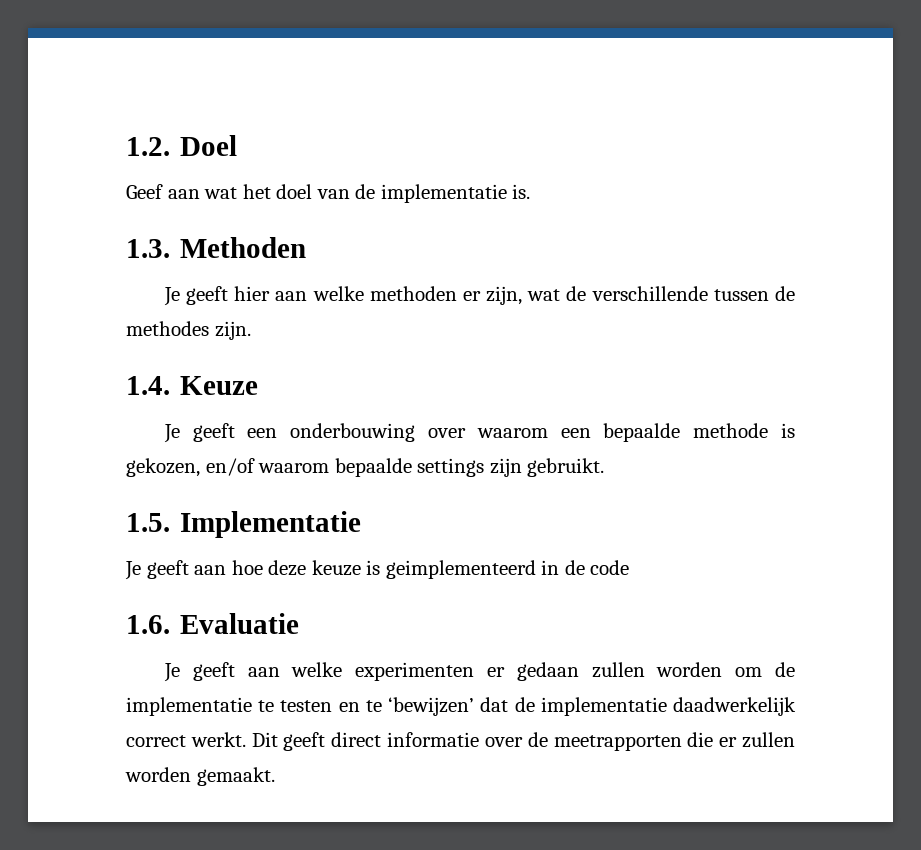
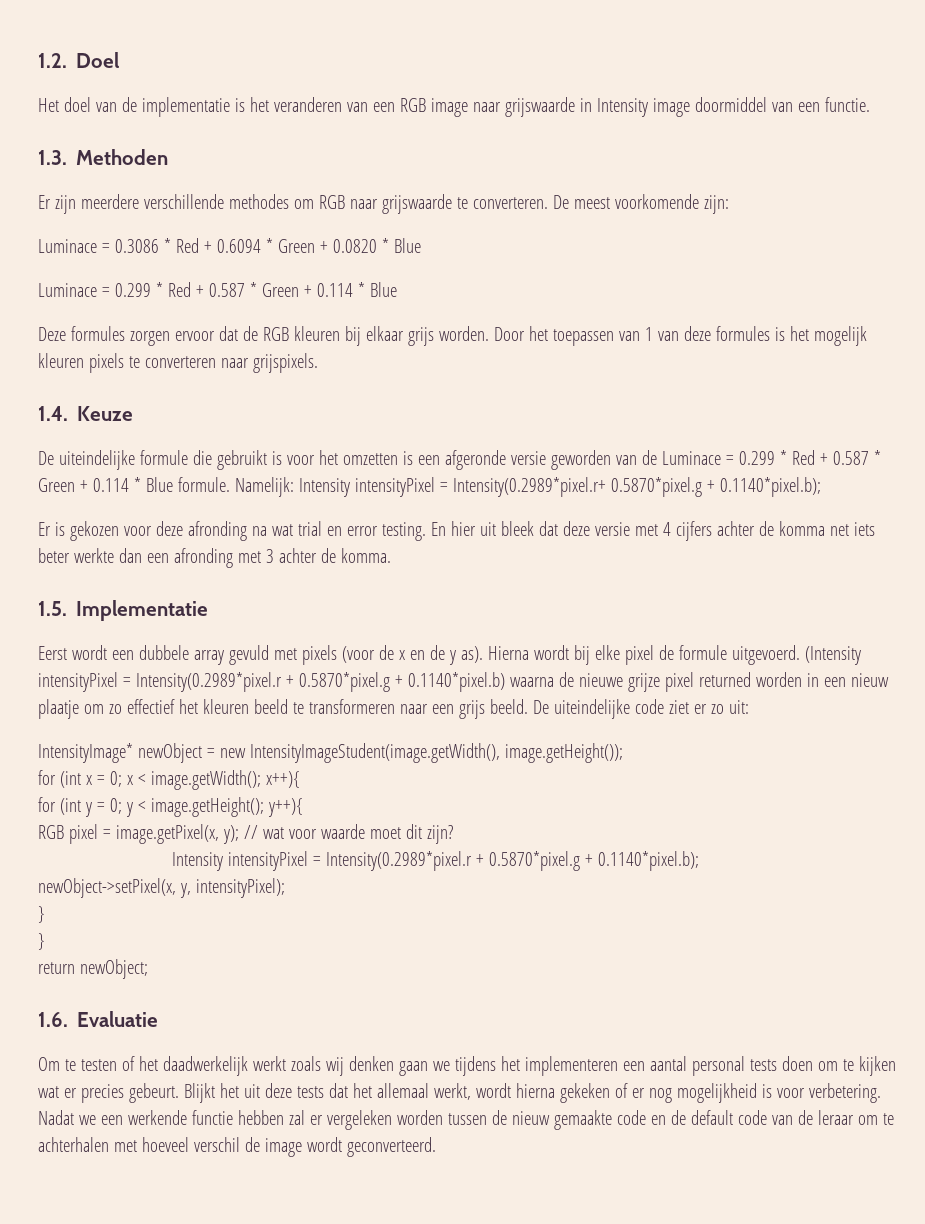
[126,184,531,203] [126,237,307,258] [163,286,796,306] [126,321,251,340] [126,376,259,395] [163,423,795,443] [126,458,605,477] [126,511,362,538] [125,560,630,580] [126,613,300,634] [163,662,795,682] [126,697,796,716] [126,732,796,751] [125,767,275,786] Geef aan wat het doel van de implementatie is. // 1.3. Methoden // Je geeft hier aan welke methoden er zijn, wat de verschillende tussen de methodes zijn. // 1.4. Keuze // Je geeft een onderbouwing over waarom een bepaalde methode is gekozen, en/of waarom bepaalde settings zijn gebruikt. // 1.5. Implementatie // Je geeft aan hoe deze keuze is geimplementeerd in de code // 1.6. Evaluatie // Je geeft aan welke experimenten er gedaan zullen worden om de implementatie te testen en te ‘bewijzen’ dat de implementatie daadwerkelijk correct werkt. Dit geeft direct informatie over de meetrapporten die er zullen worden gemaakt. -> [38,97,870,117] [38,149,169,165] [38,194,729,214] [38,238,421,253] [38,282,397,297] [38,326,867,346] [38,353,318,373] [38,406,134,421] [38,450,881,470] [38,477,821,497] [38,521,875,541] [38,548,391,568] [38,600,209,621] [38,645,861,665] [38,672,889,692] [38,699,749,719] [38,743,623,763] [38,770,300,790] [38,797,303,817] [38,824,453,844] [171,851,699,871] [38,878,285,898] [38,906,45,923] [38,933,45,950] [38,959,148,979] [38,1011,159,1027] [38,1056,896,1076] [38,1083,881,1103] [38,1110,894,1130] [38,1137,436,1157] Het doel van de implementatie is het veranderen van een RGB image naar grijswaarde in Intensity image doormiddel van een functie. // 1.3. Methoden // Er zijn meerdere verschillende methodes om RGB naar grijswaarde te converteren. De meest voorkomende zijn: // Luminace = 0.3086 * Red + 0.6094 * Green + 0.0820 * Blue // Luminace = 0.299 * Red + 0.587 * Green + 0.114 * Blue // Deze formules zorgen ervoor dat de RGB kleuren bij elkaar grijs worden. Door het toepassen van 1 van deze formules is het mogelijk kleuren pixels te converteren naar grijspixels. // 1.4. Keuze // De uiteindelijke formule die gebruikt is voor het omzetten is een afgeronde versie geworden van de Luminace = 0.299 * Red + 0.587 * Green + 0.114 * Blue formule. Namelijk: Intensity intensityPixel = Intensity(0.2989*pixel.r+ 0.5870*pixel.g + 0.1140*pixel.b); // Er is gekozen voor deze afronding na wat trial en error testing. En hier uit bleek dat deze versie met 4 cijfers achter de komma net iets beter werkte dan een afronding met 3 achter de komma. // 1.5. Implementatie // Eerst wordt een dubbele array gevuld met pixels (voor de x en de y as). Hierna wordt bij elke pixel de formule uitgevoerd. (Intensity intensityPixel = Intensity(0.2989*pixel.r + 0.5870*pixel.g + 0.1140*pixel.b) waarna de nieuwe grijze pixel returned worden in een nieuw plaatje om zo effectief het kleuren beeld te transformeren naar een grijs beeld. De uiteindelijke code ziet er zo uit: // IntensityImage* newObject = new IntensityImageStudent(image.getWidth(), image.getHeight()); // for (int x = 0; x < image.getWidth(); x++){ // for (int y = 0; y < image.getHeight(); y++){ // RGB pixel = image.getPixel(x, y); // wat voor waarde moet dit zijn? // Intensity intensityPixel = Intensity(0.2989*pixel.r + 0.5870*pixel.g + 0.1140*pixel.b); // newObject->setPixel(x, y, intensityPixel); // } // } // return newObject; // 1.6. Evaluatie // Om te testen of het daadwerkelijk werkt zoals wij denken gaan we tijdens het implementeren een aantal personal tests doen om te kijken wat er precies gebeurt. Blijkt het uit deze tests dat het allemaal werkt, wordt hierna gekeken of er nog mogelijkheid is voor verbetering. Nadat we een werkende functie hebben zal er vergeleken worden tussen de nieuw gemaakte code en de default code van de leraar om te achterhalen met hoeveel verschil de image wordt geconverteerd.

